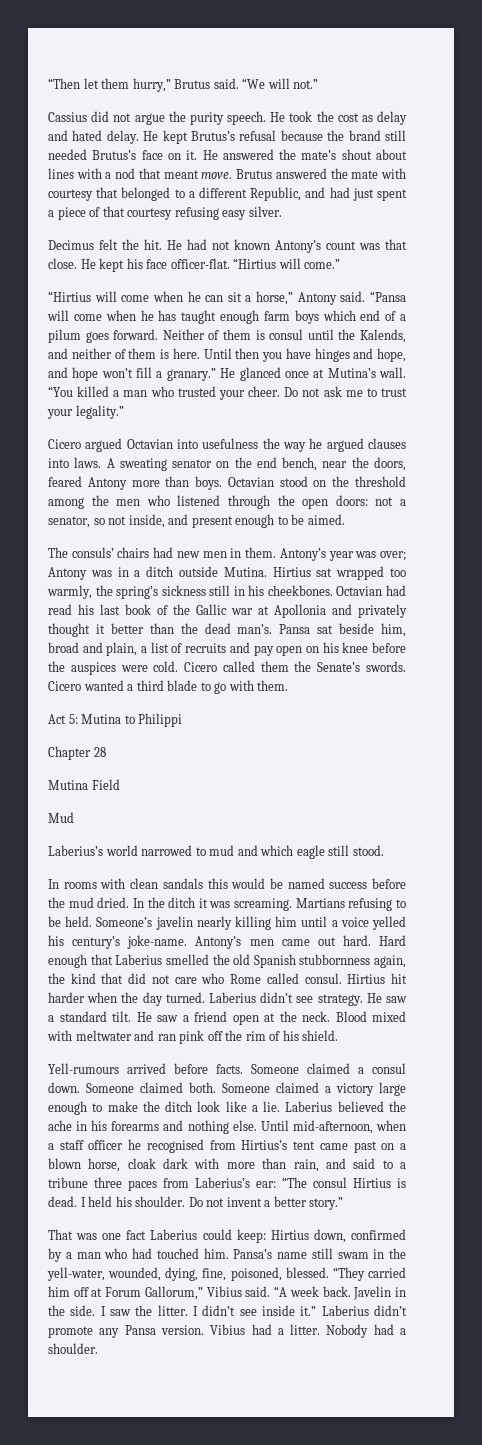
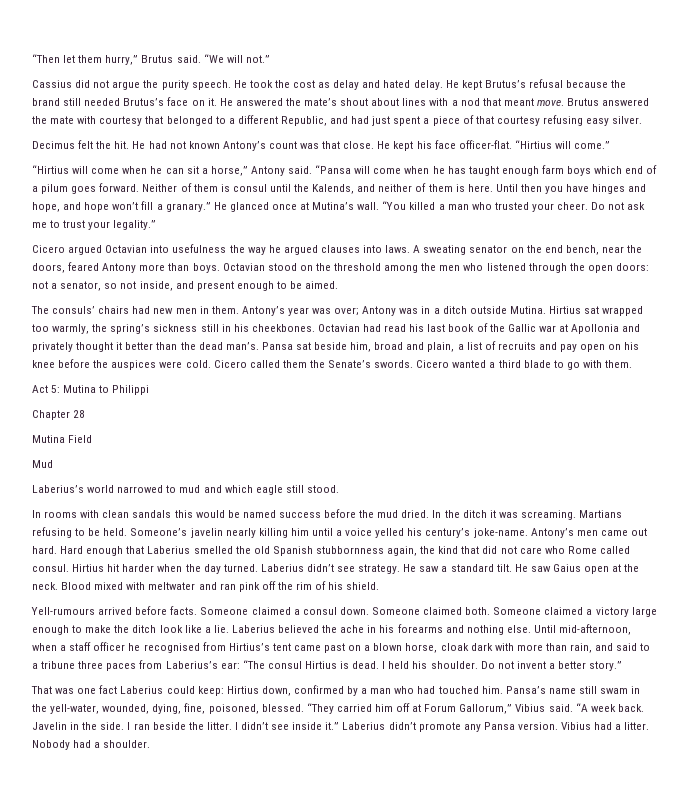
[182,1011,227,1022] a friend -> [552,564,581,572] Gaius
[110,1309,131,1316] saw -> [133,722,186,730] ran beside

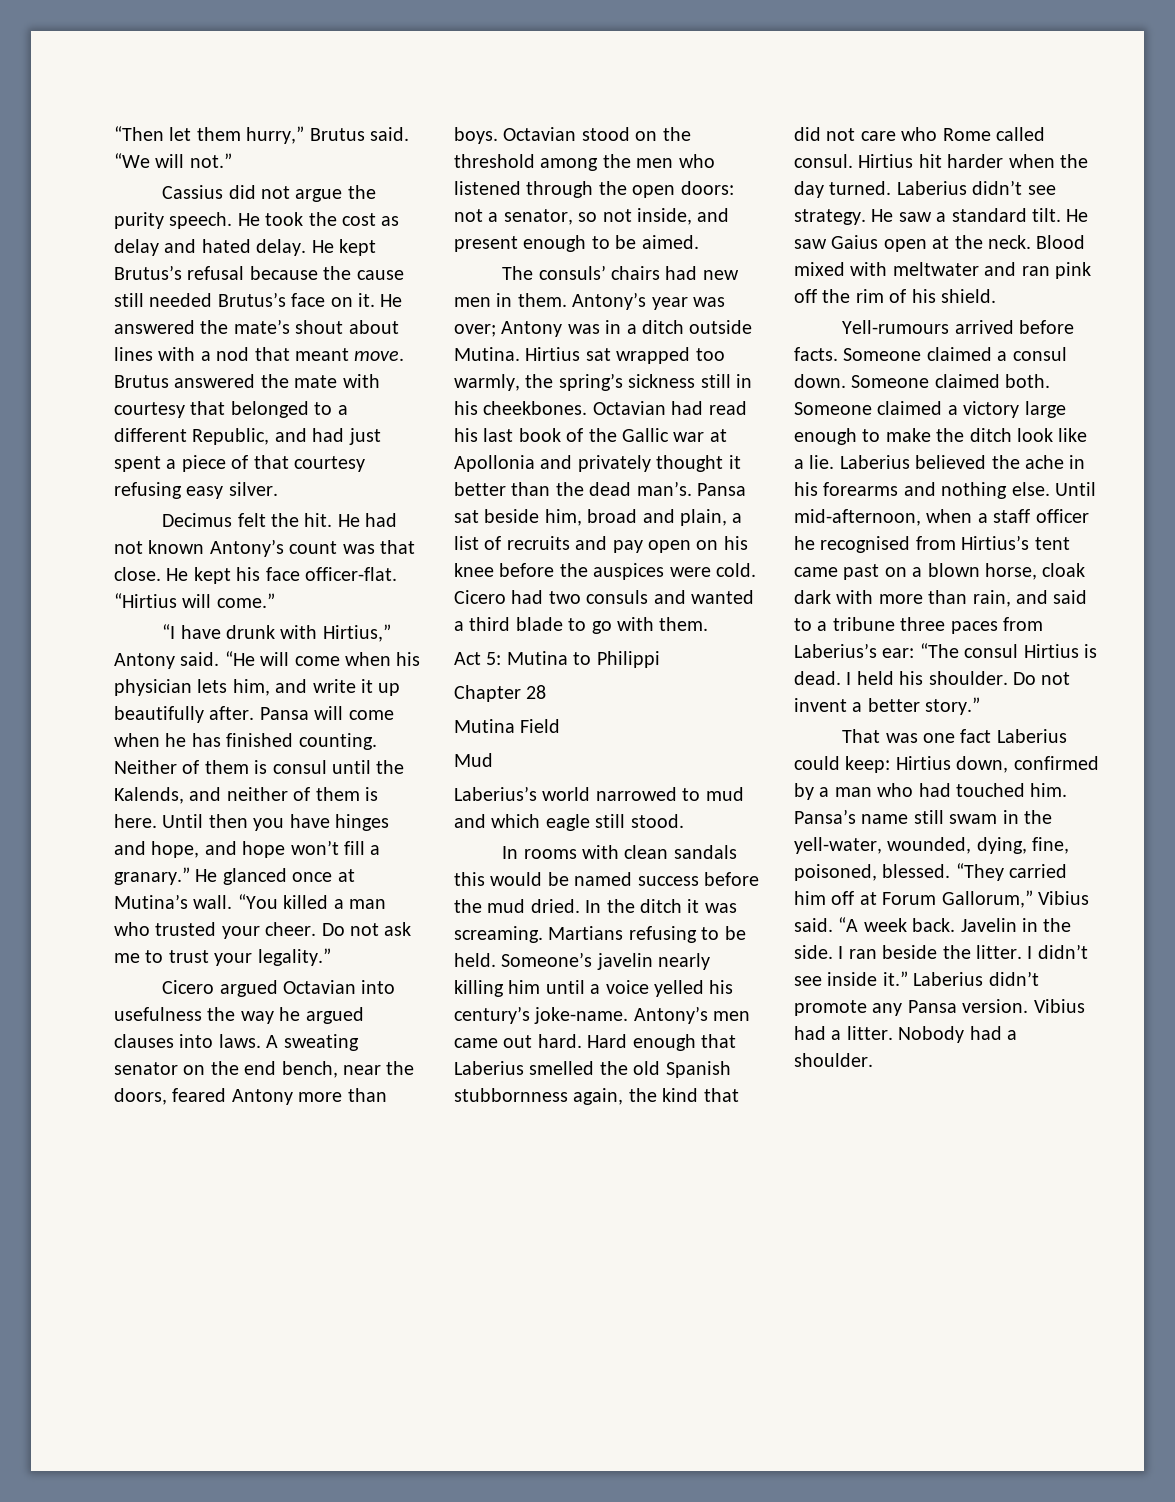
[32,98,60,106] brand -> [356,270,404,280] cause
[32,165,352,176] “Hirtius will come when he can sit a horse,” Antony said. “Pansa -> [162,624,391,642] [114,651,421,669] [114,679,401,696] [114,706,309,723] “I have drunk with Hirtius,” Antony said. “He will come when his physician lets him, and write it up beautifully after. Pansa
[468,165,658,176] [32,183,140,194] taught enough farm boys which end of a pilum goes forward. -> [226,733,377,750] finished counting.
[249,360,450,368] called them the Senate’s swords. Cicero -> [511,590,686,604] had two consuls and

